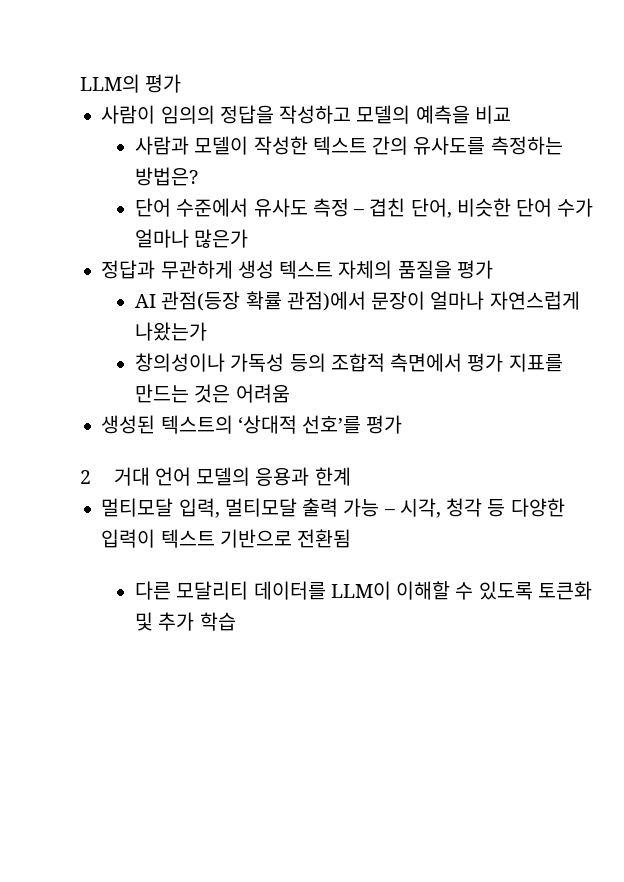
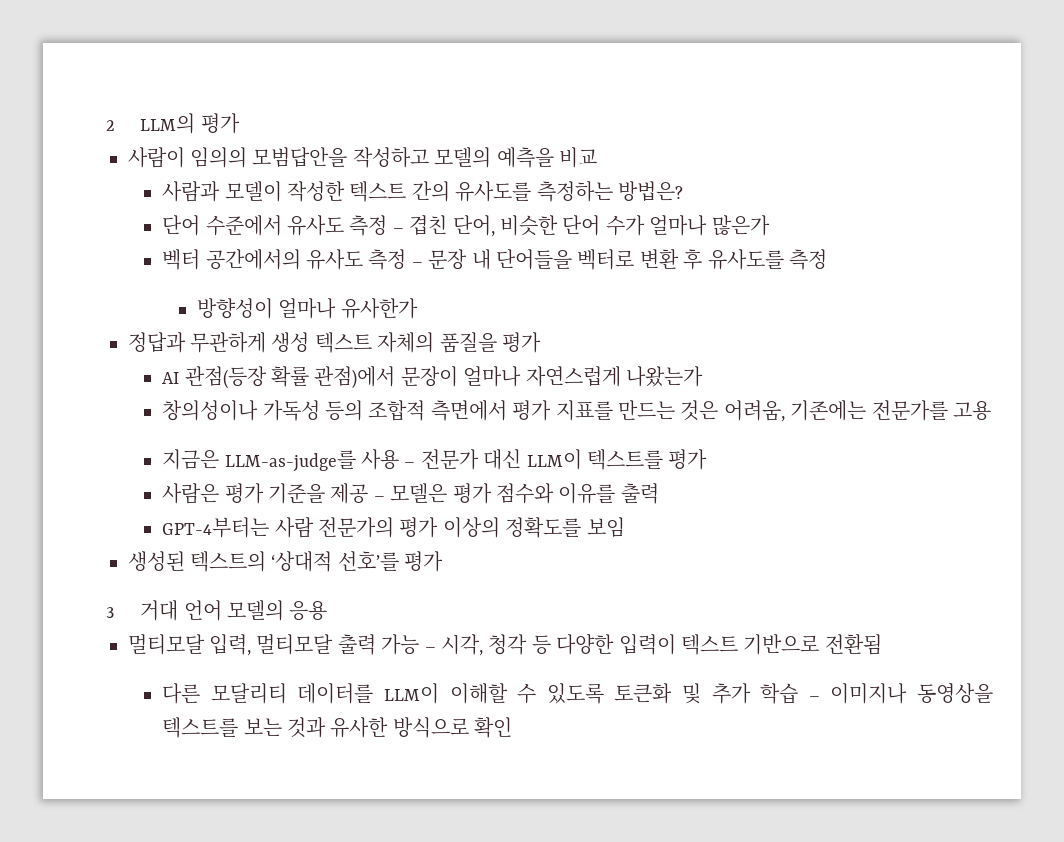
(79, 83) none -> [105,120,115,131] 2
[219,105,274,124] 정답을 -> [252,147,348,167] 모범답안을
(249, 238) none -> [162,249,828,270] [196,298,418,319] // 벡터 공간에서의 유사도 측정 – 문장 내 단어들을 벡터로 변환 후 유사도를 측정 // 방향성이 얼마나 유사한가
[235,384,290,403] 어려움 -> [723,400,992,422] [162,449,708,472] [162,483,659,504] [162,517,625,538] 어려움, 기존에는 전문가를 고용 // 지금은 LLM-as-judge를 사용 – 전문가 대신 LLM이 텍스트를 평가 // 사람은 평가 기준을 제공 – 모델은 평가 점수와 이유를 출력 // GPT-4부터는 사람 전문가의 평가 이상의 정확도를 보임
[79,470,91,484] 2 -> [105,607,114,618] 3
[255,467,351,486] 응용과 한계 -> [289,601,328,621] 응용
(236, 621) none -> [808,683,994,704] [162,717,513,738] – 이미지나 동영상을 텍스트를 보는 것과 유사한 방식으로 확인

